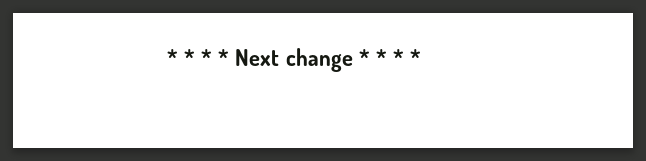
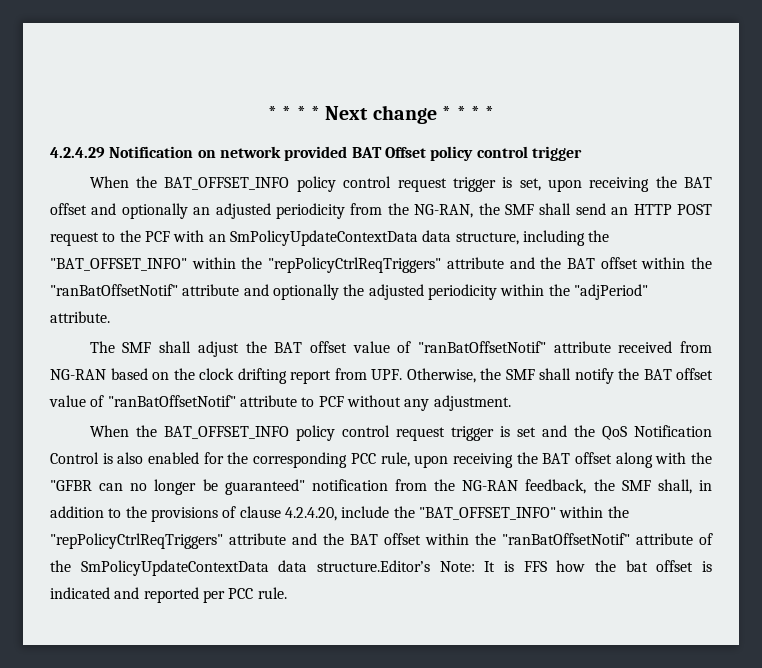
(421, 57) none -> [50,146,582,161] [89,176,712,192] [50,203,712,219] [50,230,610,246] [50,257,713,273] [50,284,648,300] [50,311,110,323] [89,341,712,357] [50,368,713,384] [49,395,511,411] [89,425,712,441] [50,452,712,468] [50,479,712,495] [50,506,629,522] [50,533,713,549] [50,560,712,576] [50,587,287,603] // 4.2.4.29 Notification on network provided BAT Offset policy control trigger // When the BAT_OFFSET_INFO policy control request trigger is set, upon receiving the BAT offset and optionally an adjusted periodicity from the NG-RAN, the SMF shall send an HTTP POST request to the PCF with an SmPolicyUpdateContextData data structure, including the "BAT_OFFSET_INFO" within the "repPolicyCtrlReqTriggers" attribute and the BAT offset within the "ranBatOffsetNotif" attribute and optionally the adjusted periodicity within the "adjPeriod" attribute. // The SMF shall adjust the BAT offset value of "ranBatOffsetNotif" attribute received from NG-RAN based on the clock drifting report from UPF. Otherwise, the SMF shall notify the BAT offset value of "ranBatOffsetNotif" attribute to PCF without any adjustment. // When the BAT_OFFSET_INFO policy control request trigger is set and the QoS Notification Control is also enabled for the corresponding PCC rule, upon receiving the BAT offset along with the "GFBR can no longer be guaranteed" notification from the NG-RAN feedback, the SMF shall, in addition to the provisions of clause 4.2.4.20, include the "BAT_OFFSET_INFO" within the "repPolicyCtrlReqTriggers" attribute and the BAT offset within the "ranBatOffsetNotif" attribute of the SmPolicyUpdateContextData data structure.Editor’s Note: It is FFS how the bat offset is indicated and reported per PCC rule.

